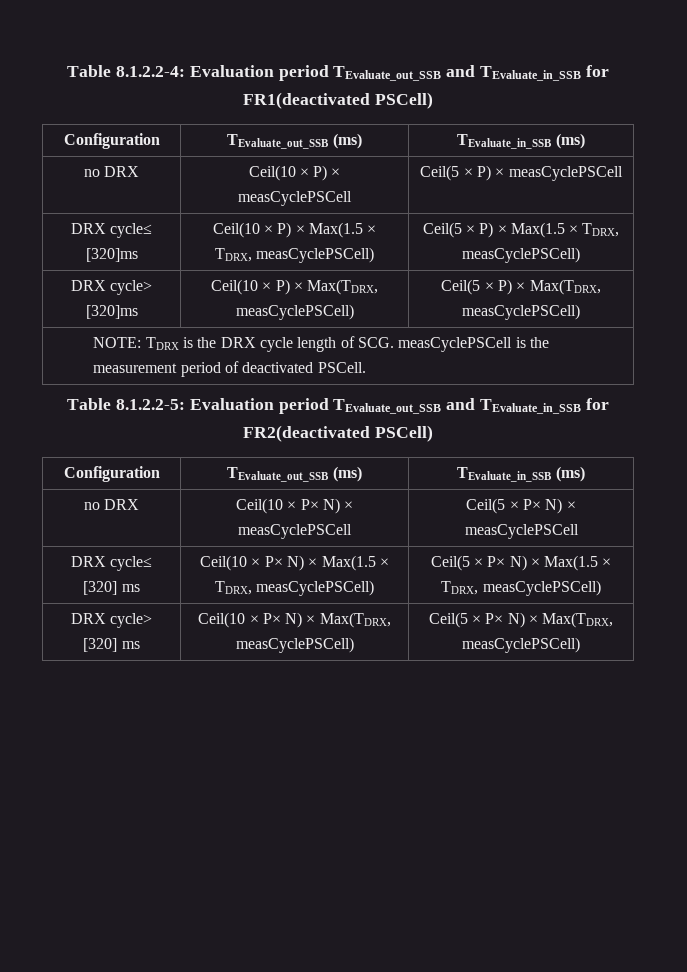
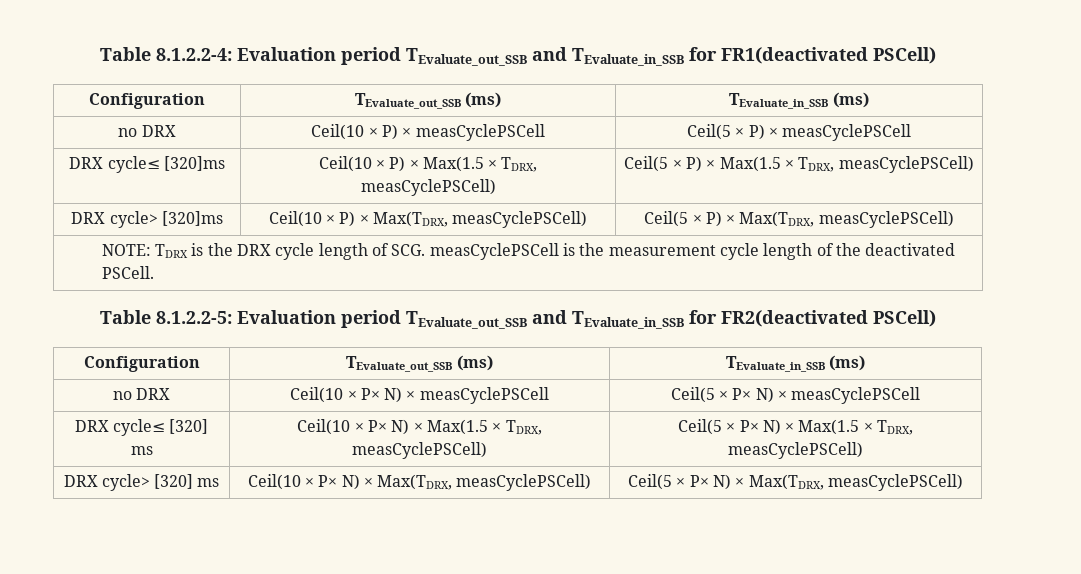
[180,361,240,377] period of -> [719,243,861,260] cycle length of the

